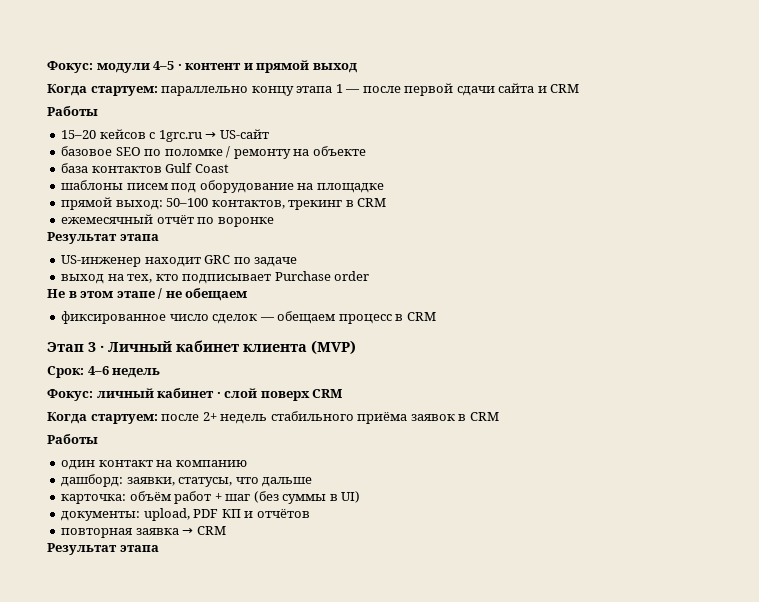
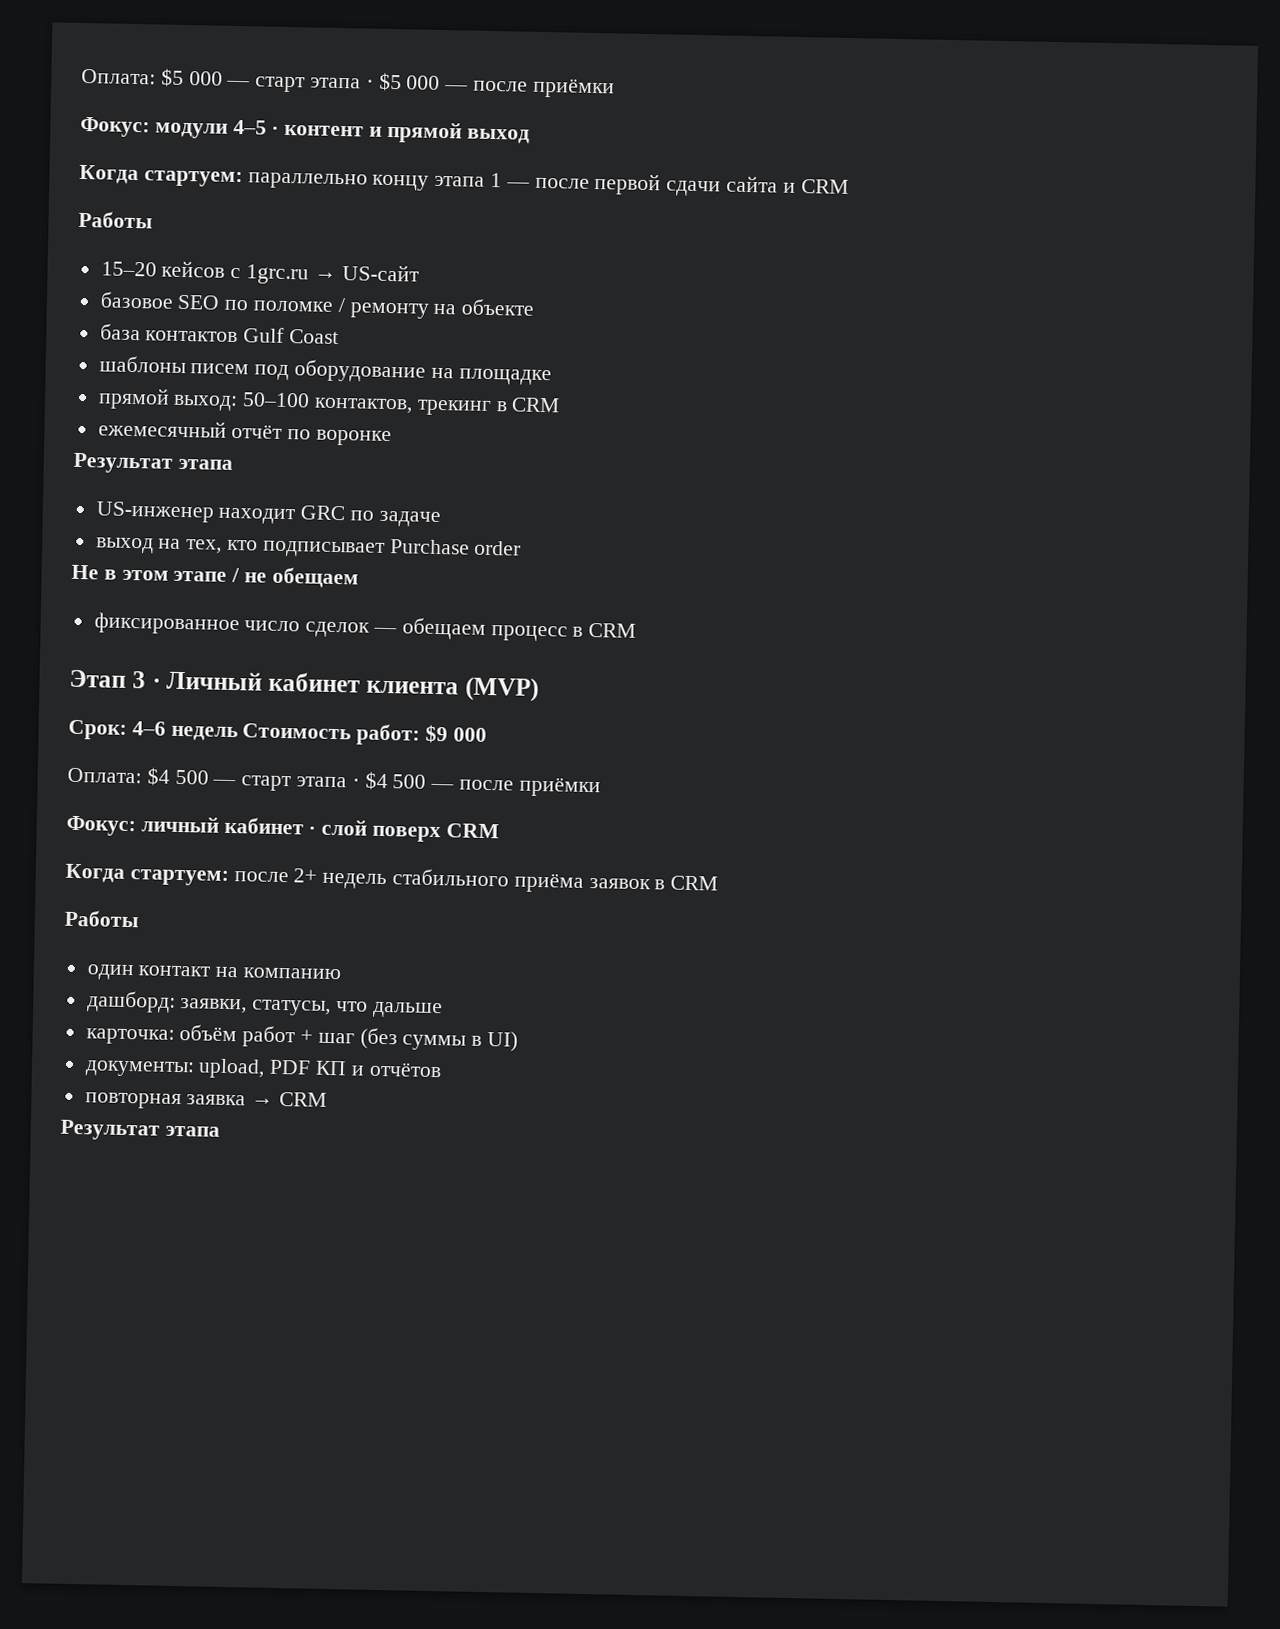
(47, 67) none -> [81,68,615,99] Оплата: $5 000 — старт этапа · $5 000 — после приёмки //
(161, 373) none -> [242,723,487,746] [67,767,601,798] Стоимость работ: $9 000 // Оплата: $4 500 — старт этапа · $4 500 — после приёмки

